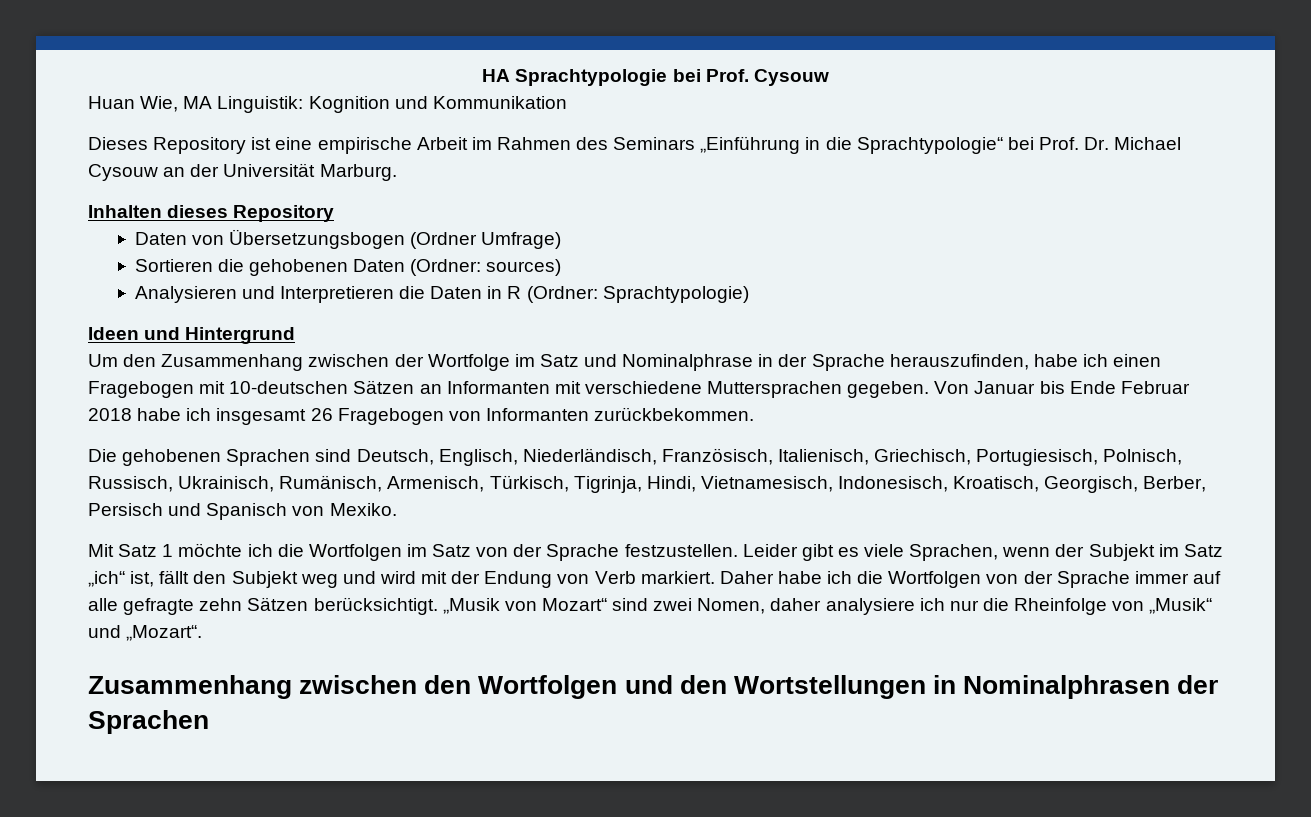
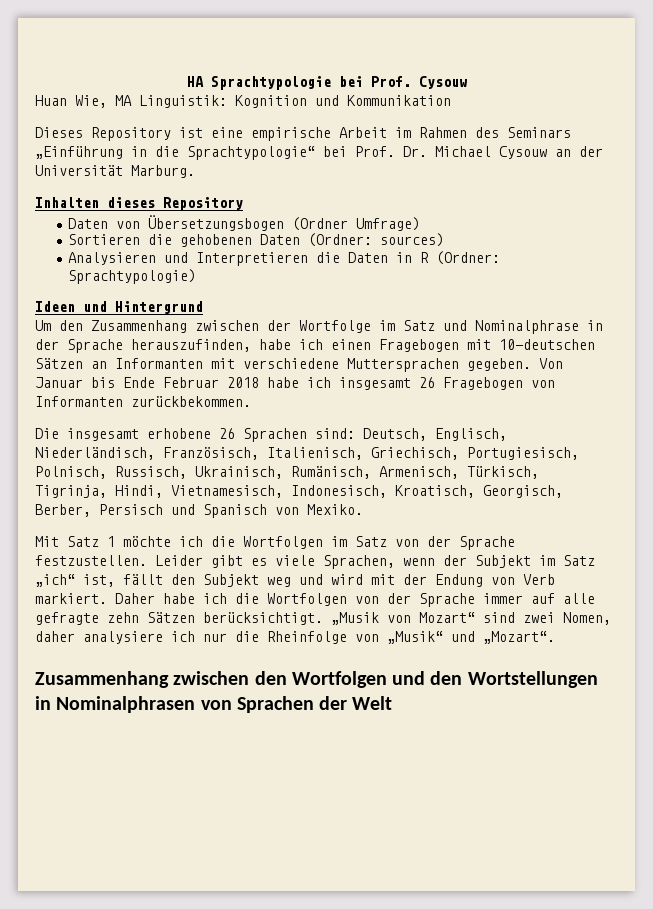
[122,449,352,466] gehobenen Sprachen sind -> [67,428,355,442] insgesamt erhobene 26 Sprachen sind:
[1177,675,1219,694] [88,710,209,734] der Sprachen -> [200,696,393,713] von Sprachen der Welt

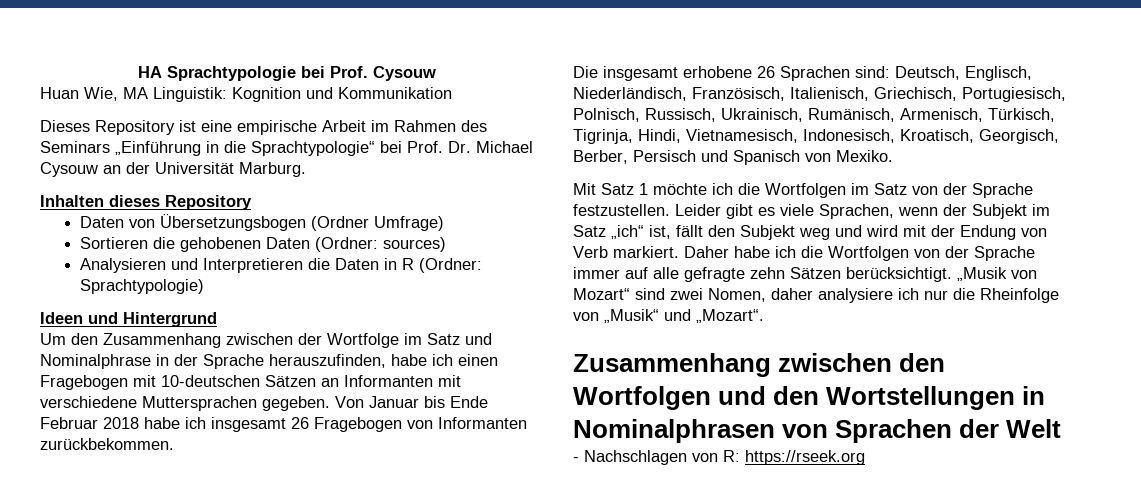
(393, 703) none -> [573,450,865,465] // - Nachschlagen von R: https://rseek.org

